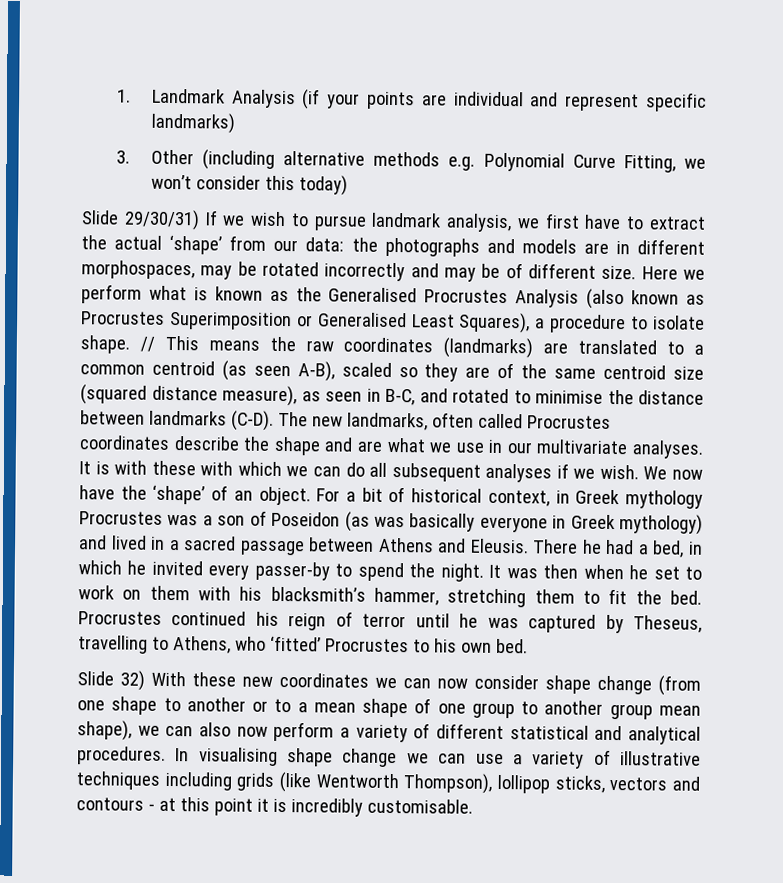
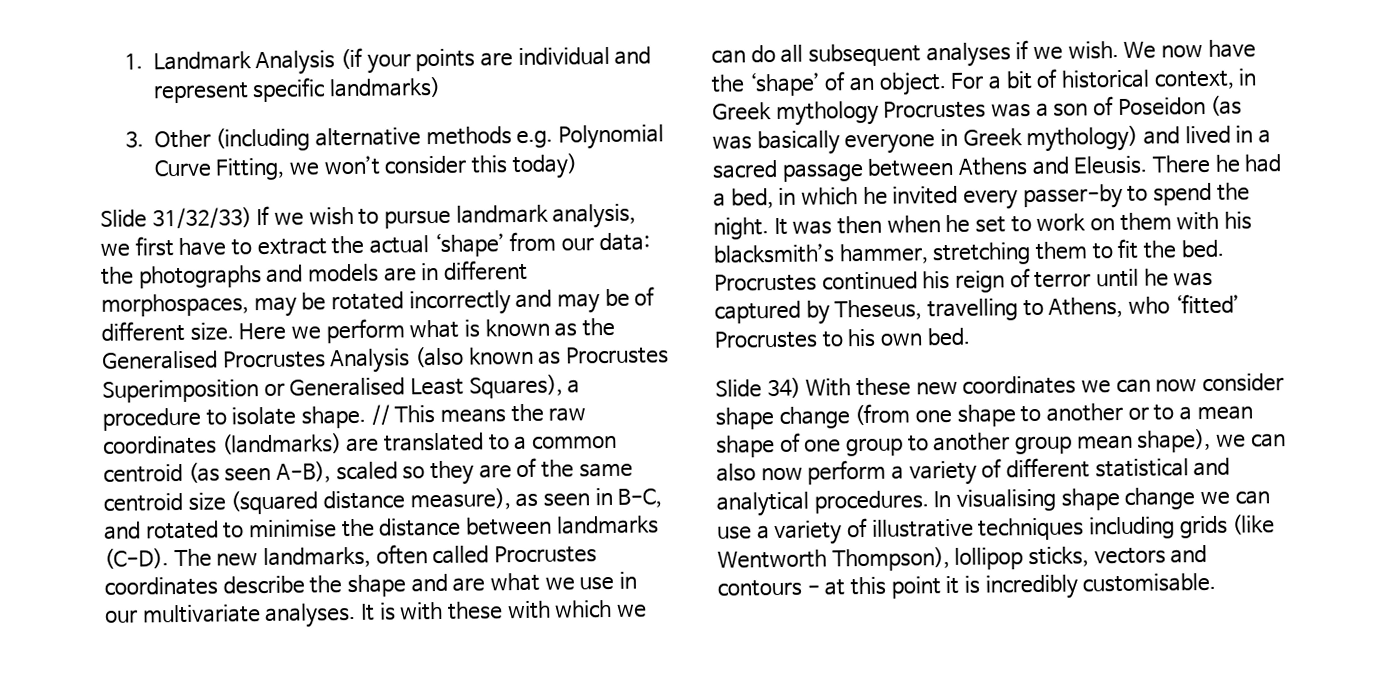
[123,209,200,231] 29/30/31) -> [151,207,252,230] 31/32/33)
[120,670,145,691] 32) -> [766,377,801,399] 34)

